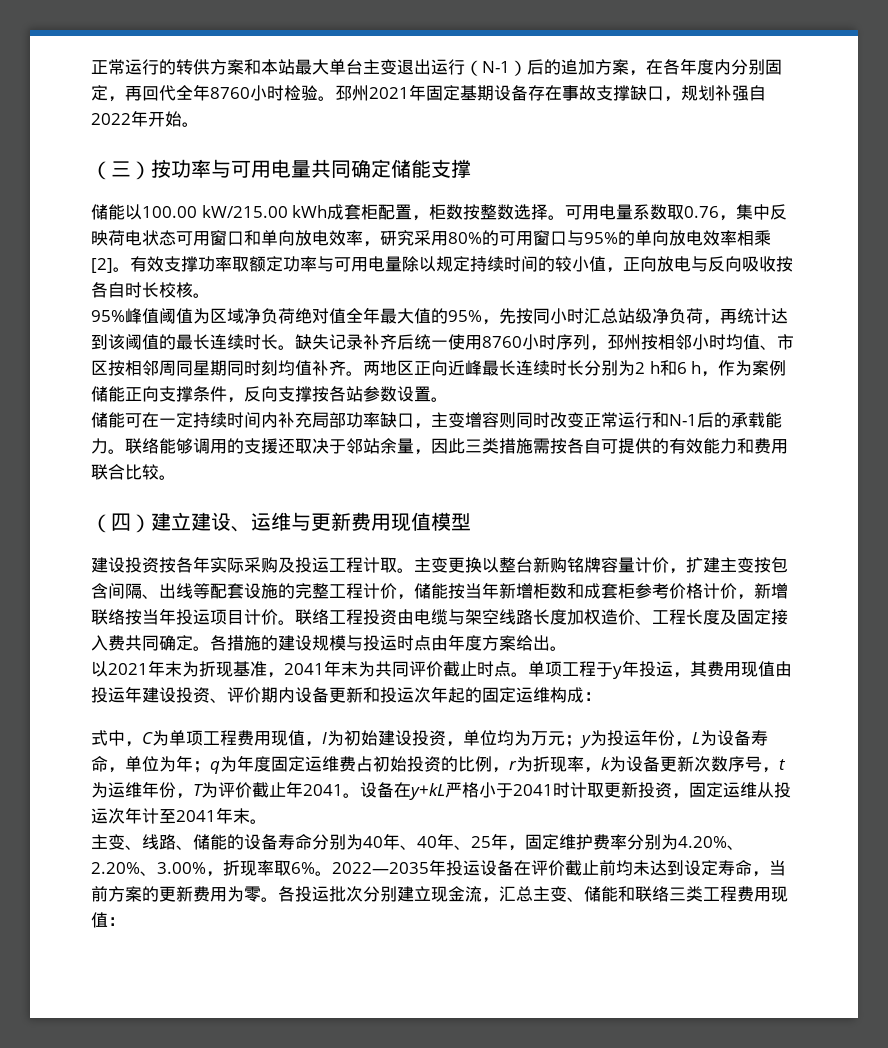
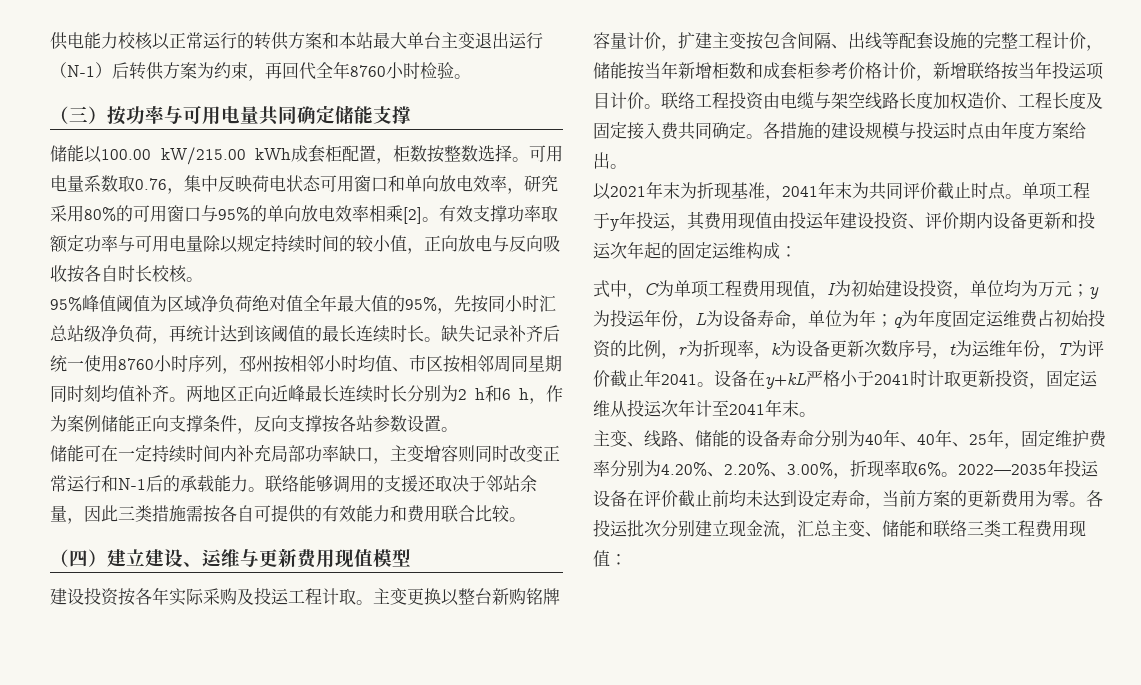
(91, 67) none -> [50,32,170,50] 供电能力校核以
[544,58,782,76] [91,85,108,101] 的追加方案，在各年度内分别固定 -> [129,62,248,80] 转供方案为约束
[335,84,766,102] [91,110,199,127] 邳州2021年固定基期设备存在事故支撑缺口，规划补强自2022年开始。 -> (471, 76) none

